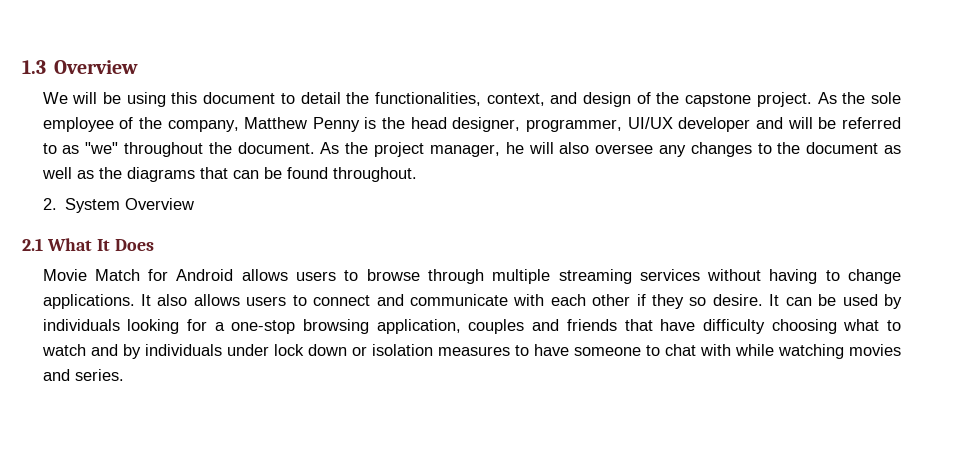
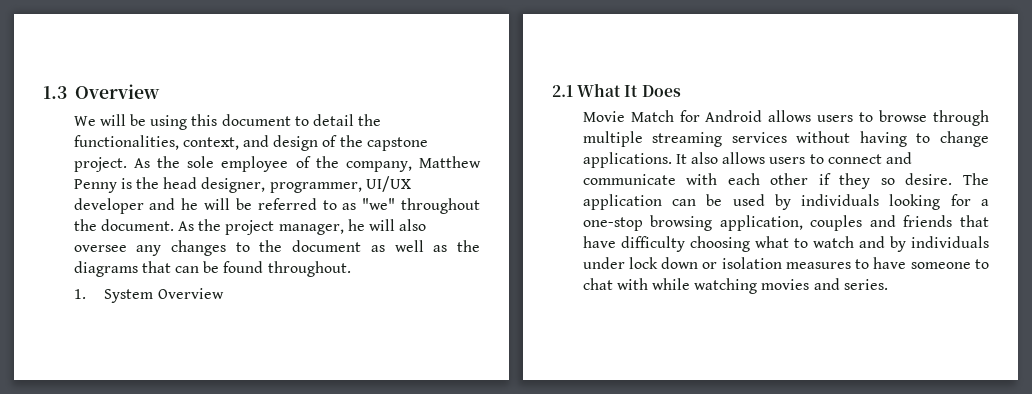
(784, 123) none -> [181,198,199,210] he
[42,198,57,210] 2. -> [73,289,86,299] 1.
[769,294,780,306] It -> [962,173,989,185] [582,194,662,210] The application

